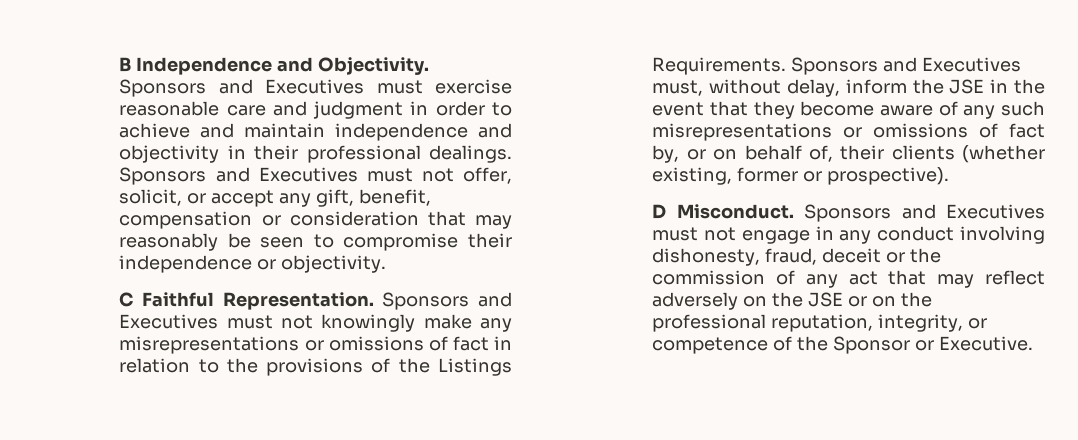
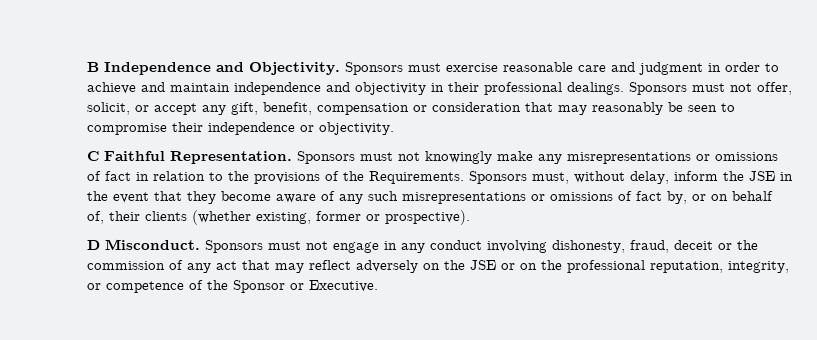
[218,79,365,94] and Executives -> (403, 68) none
[215,167,358,182] and Executives -> (687, 88) none
[478,292,512,307] [119,314,219,329] and Executives -> (355, 157) none
[438,358,512,376] Listings -> (364, 176) none
[883,57,1022,72] and Executives -> (527, 177) none
[901,204,1045,219] and Executives -> (263, 246) none

